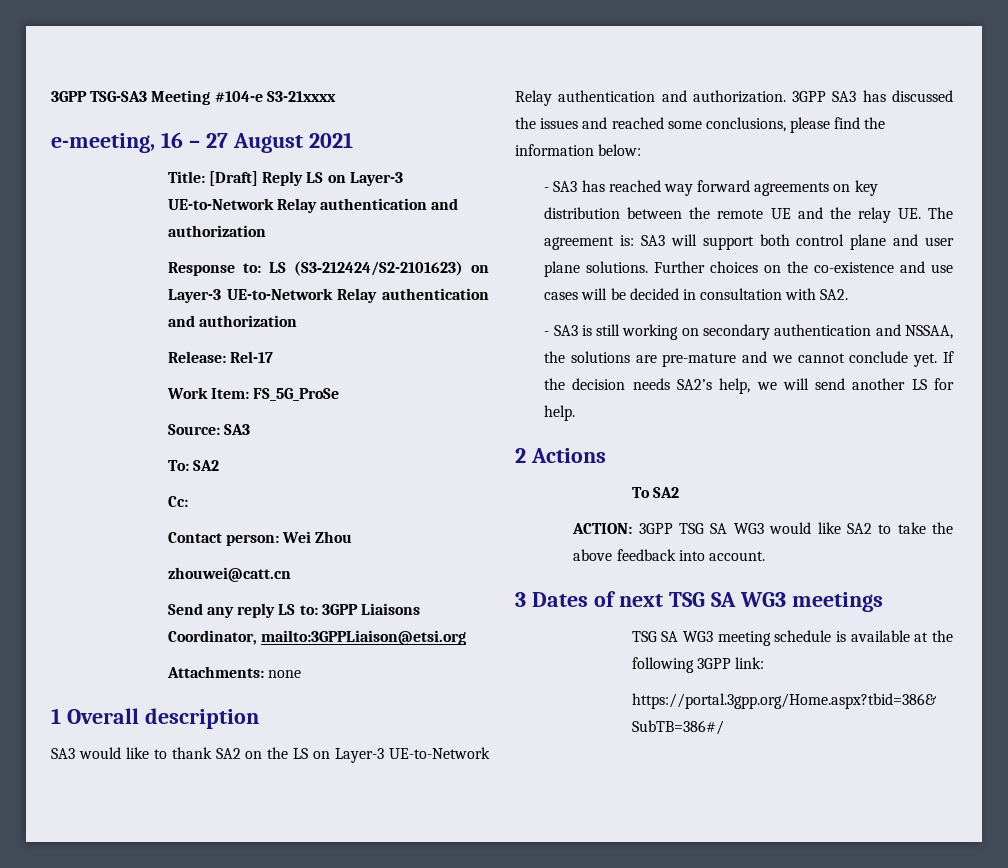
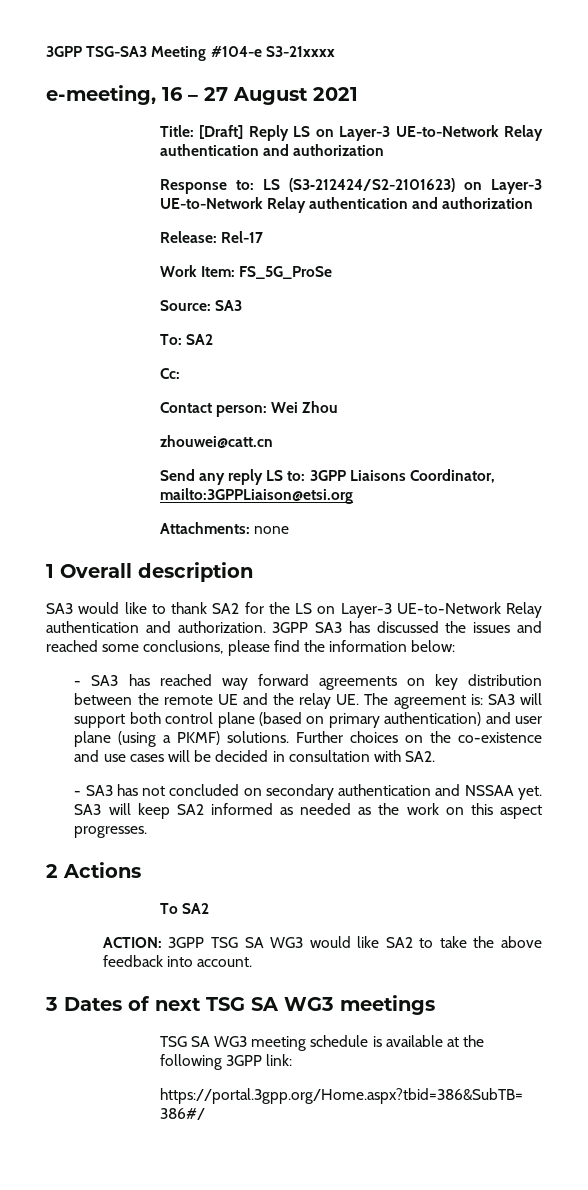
[245,751,263,759] on -> [244,602,264,614] for
[893,234,954,246] [544,261,581,277] and user plane -> [259,712,543,728] [74,731,221,747] (based on primary authentication) and user plane (using a PKMF)
[581,324,679,340] is still working -> [116,784,240,796] has not concluded
[905,325,953,339] [544,351,954,367] [544,378,954,394] [544,405,576,421] NSSAA, the solutions are pre-mature and we cannot conclude yet. If the decision needs SA2’s help, we will send another LS for help. -> [464,785,542,800] [74,803,542,819] [74,826,148,838] NSSAA yet. SA3 will keep SA2 informed as needed as the work on this aspect progresses.

